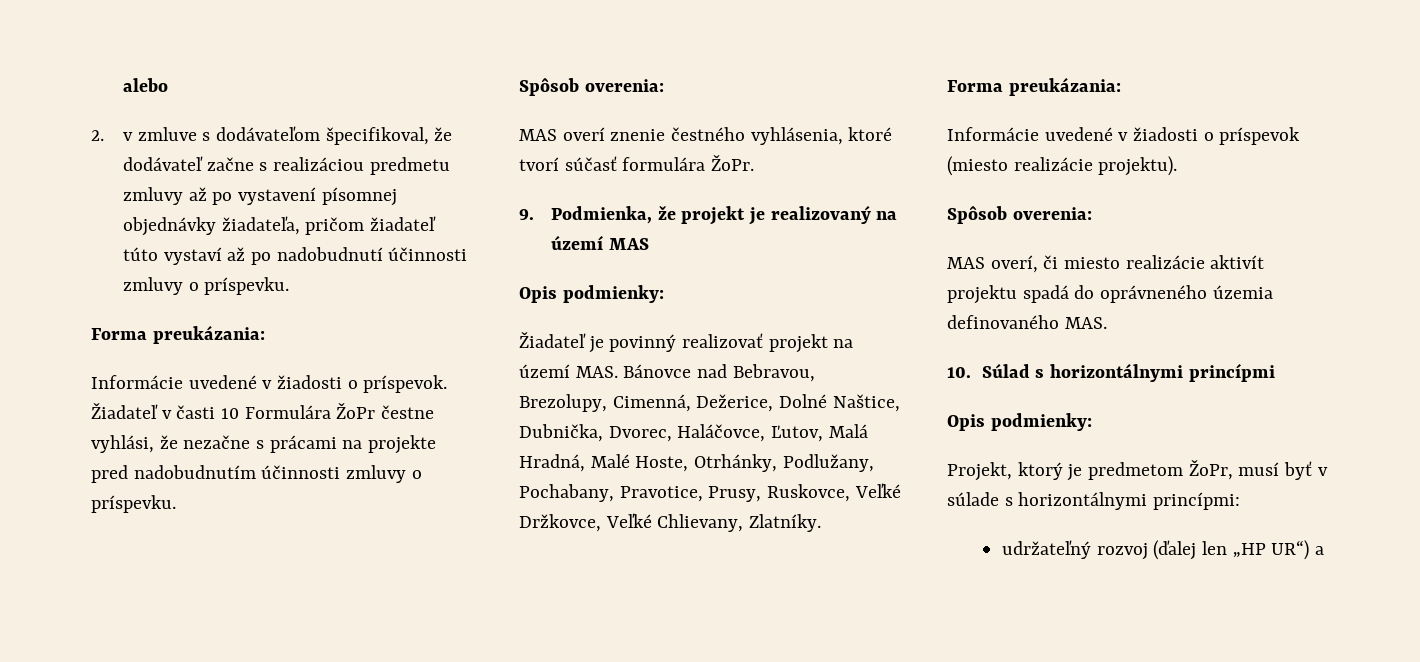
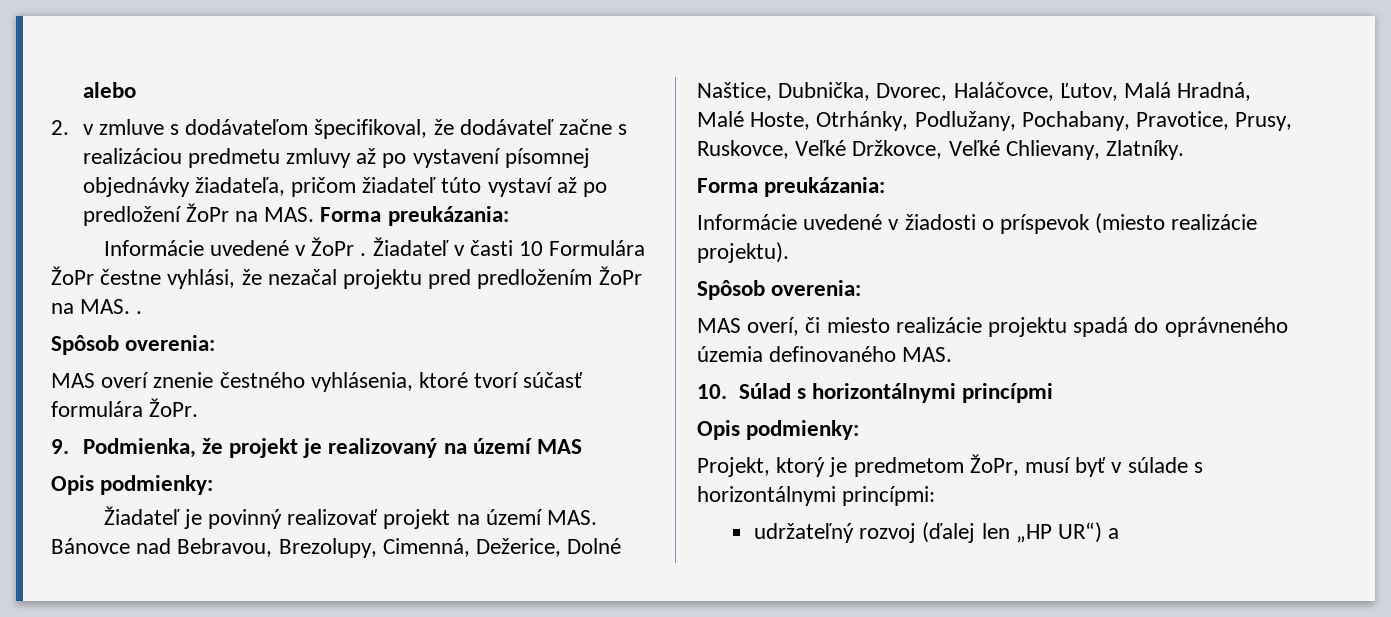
[276,247,468,261] [122,277,290,295] [91,325,265,344] [91,375,448,393] nadobudnutí účinnosti zmluvy o príspevku. // Forma preukázania: // Informácie uvedené v žiadosti o príspevok. -> [82,203,509,226] [103,237,367,256] predložení ŽoPr na MAS. Forma preukázania: // Informácie uvedené v ŽoPr .
[183,435,437,454] [91,465,422,483] [91,495,176,513] nezačne s prácami na projekte pred nadobudnutím účinnosti zmluvy o príspevku. -> [267,266,642,289] [51,299,143,314] nezačal projektu pred predložením ŽoPr na MAS. .
[1210,255,1265,269] aktivít -> (982, 325) none

